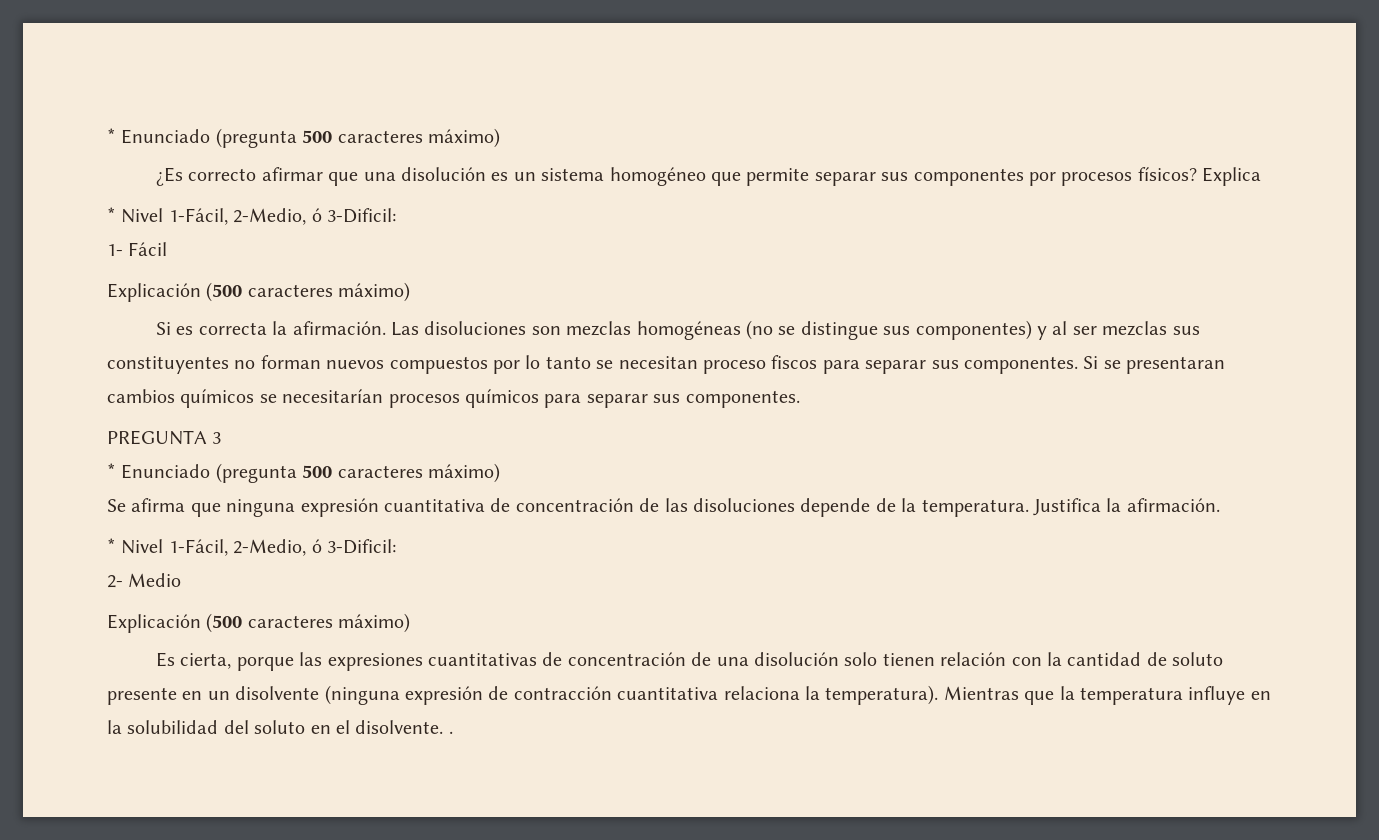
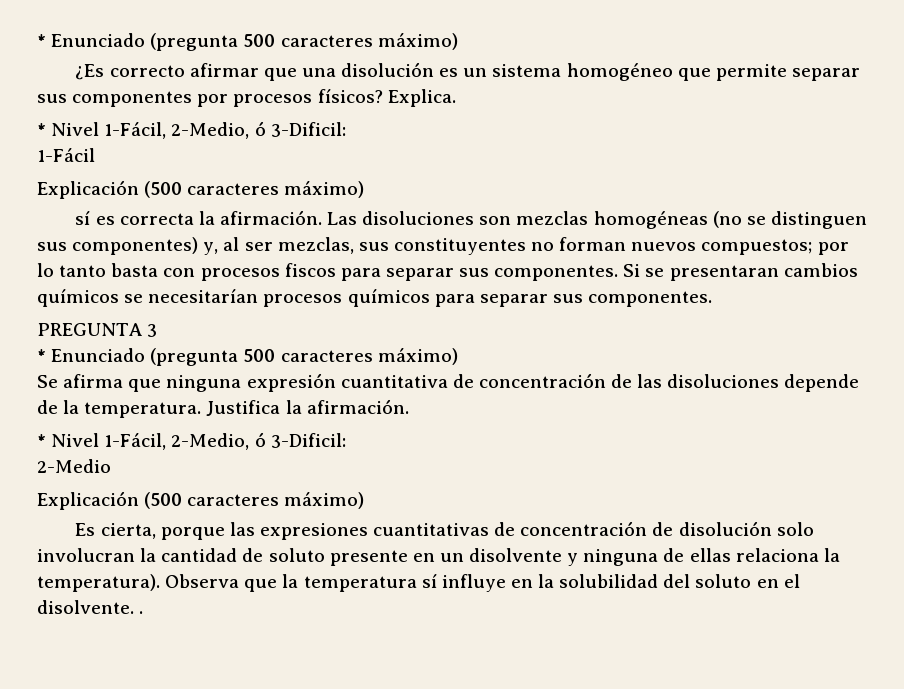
[1202,167,1262,186] [107,207,396,225] [107,242,168,256] [107,282,411,302] [155,322,171,335] Explica // * Nivel 1-Fácil, 2-Medio, ó 3-Dificil: // 1- Fácil // Explicación (500 caracteres máximo) // Si -> [387,89,456,107] [37,121,346,139] [37,148,95,162] [37,180,365,199] [75,211,91,225] Explica. // * Nivel 1-Fácil, 2-Medio, ó 3-Dificil: // 1-Fácil // Explicación (500 caracteres máximo) // sí
[800,321,878,340] distingue -> [770,211,867,229] distinguen
[1036,326,1047,340] y -> [203,242,219,255] y,
[1102,321,1168,336] mezclas -> [277,237,354,254] mezclas,
[389,356,488,374] compuestos -> [701,239,813,255] compuestos;
[596,356,766,374] se necesitan proceso -> [111,263,280,281] basta con procesos
[107,573,182,588] 2- Medio -> [37,459,111,473] 2-Medio
[716,657,749,666] una -> (674, 529) none
[882,652,1042,666] tienen relación con -> [37,548,135,562] involucran
[324,685,719,705] (ninguna expresión de contracción cuantitativa -> [567,548,731,566] y ninguna de ellas
[943,686,1019,700] Mientras -> [165,574,240,588] Observa
(1183, 696) none -> [421,574,437,588] sí

